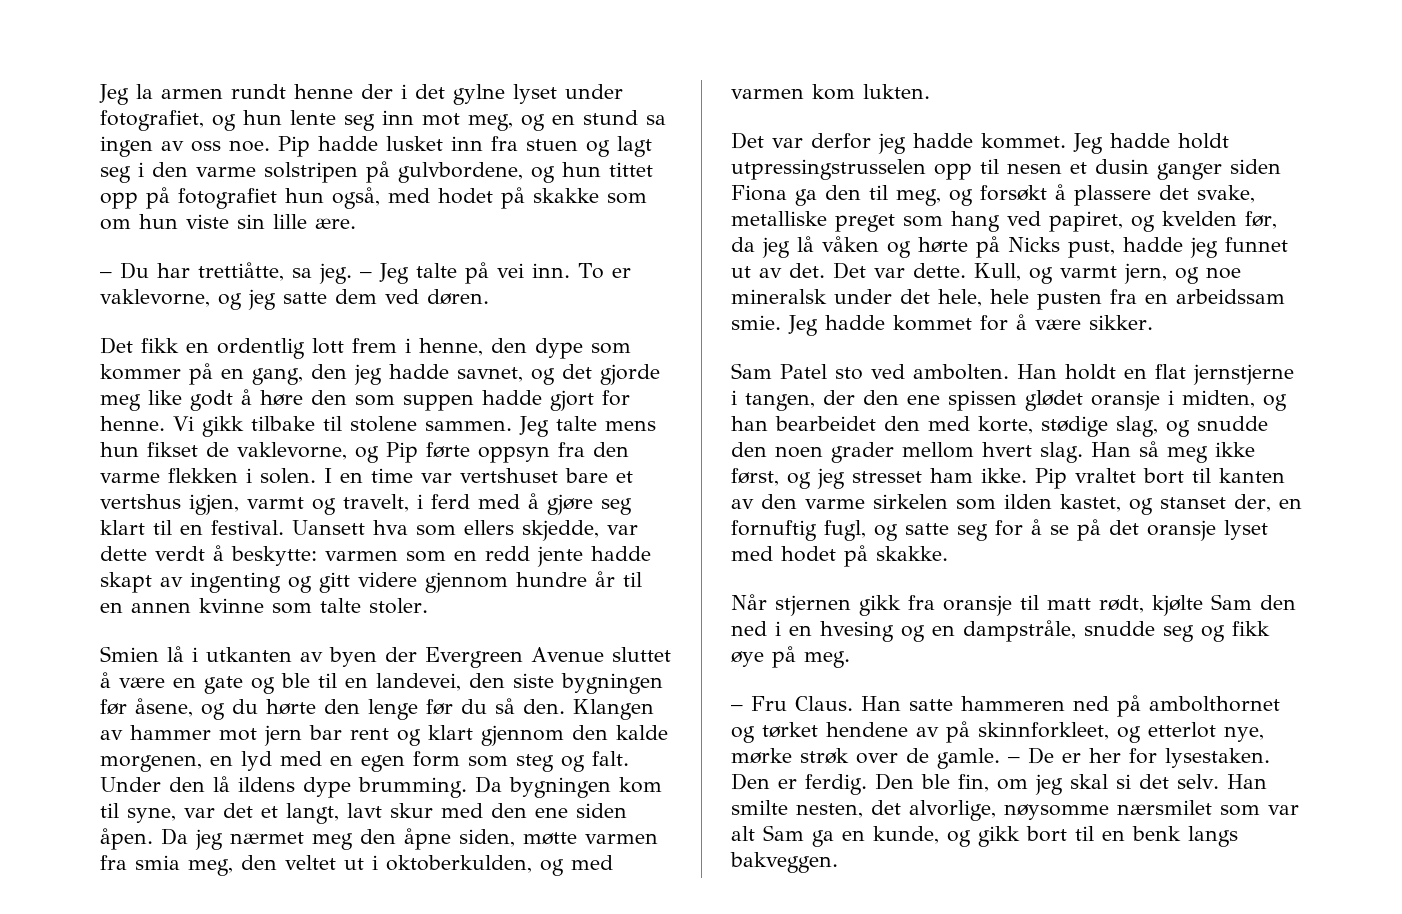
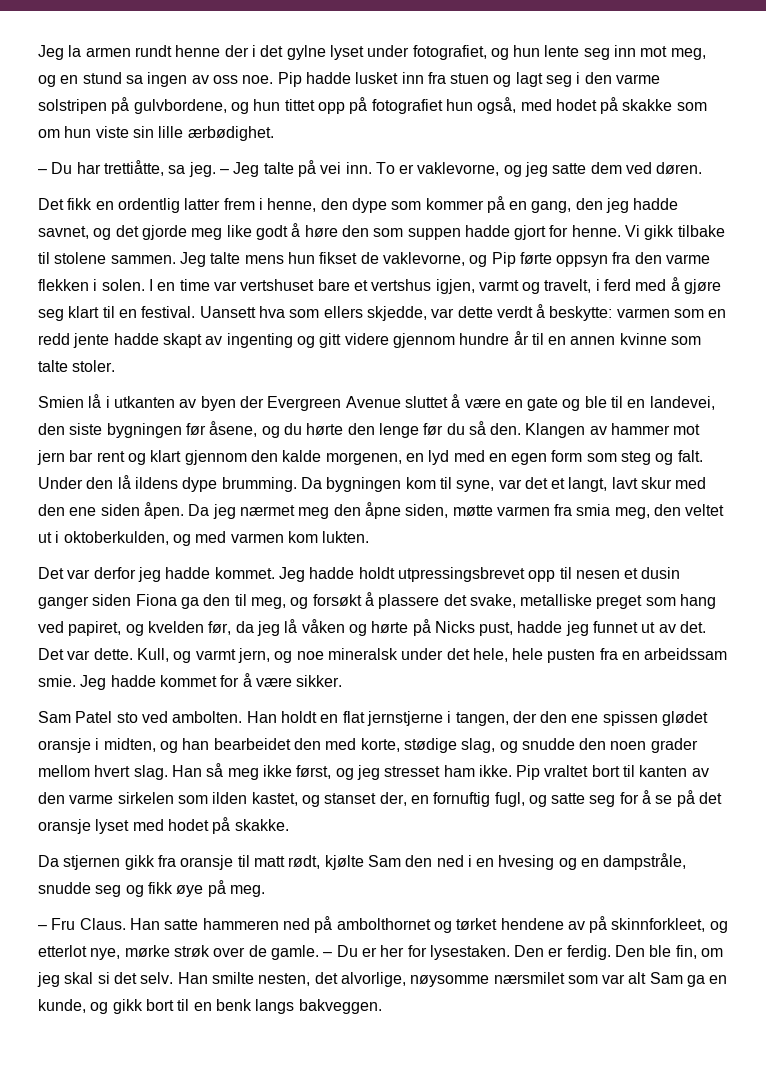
[315,218,356,229] ære. -> [187,126,274,141] ærbødighet.
[312,338,344,354] lott -> [184,198,221,210] latter
[731,159,926,180] utpressingstrusselen -> [397,567,525,582] utpressingsbrevet
[731,594,767,610] Når -> [38,855,59,867] Da
[1028,747,1054,764] De -> [336,945,358,957] Du

